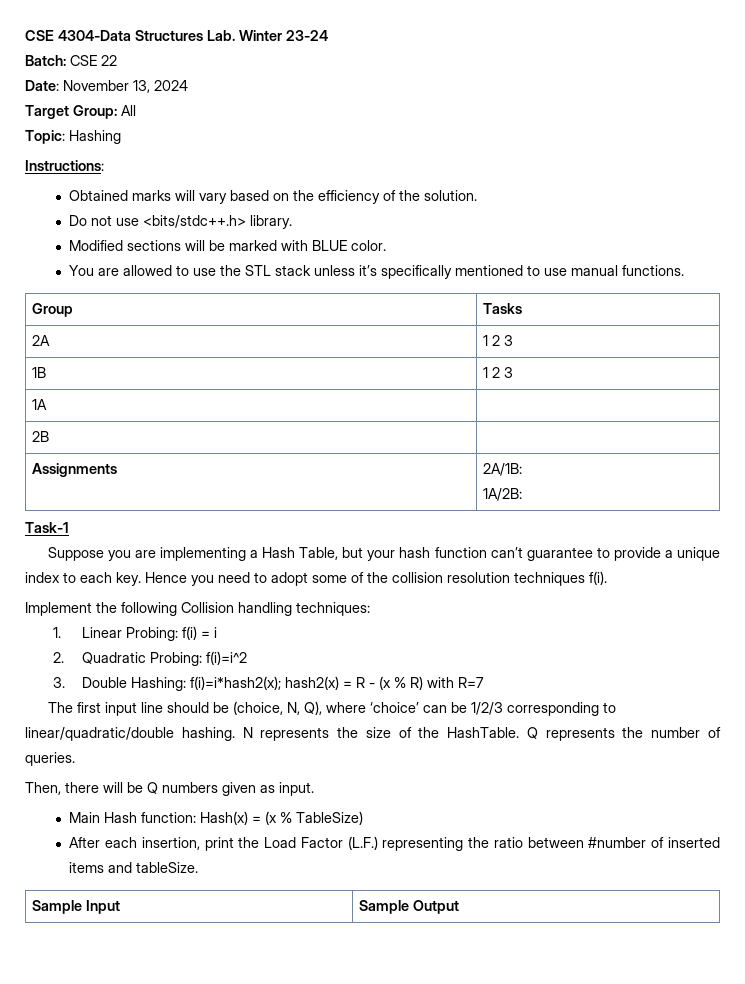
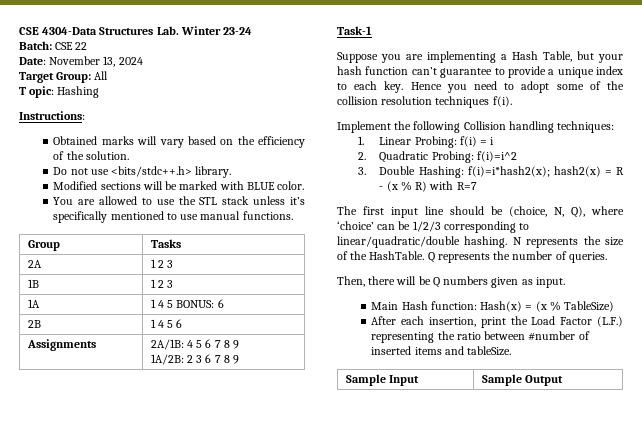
[25,130,65,144] Topic: -> [19,86,55,98] T opic:
[31,431,49,442] [31,463,117,477] [482,463,522,476] [482,488,522,501] // 2B | // Assignments | 2A/1B: // 1A/2B: -> [150,299,224,308] [27,320,41,328] [150,319,183,328] [26,339,96,351] [150,339,240,350] [150,354,240,365] 1 4 5 BONUS: 6 // 2B | 1 4 5 6 // Assignments | 2A/1B: 4 5 6 7 8 9 // 1A/2B: 2 3 6 7 8 9

